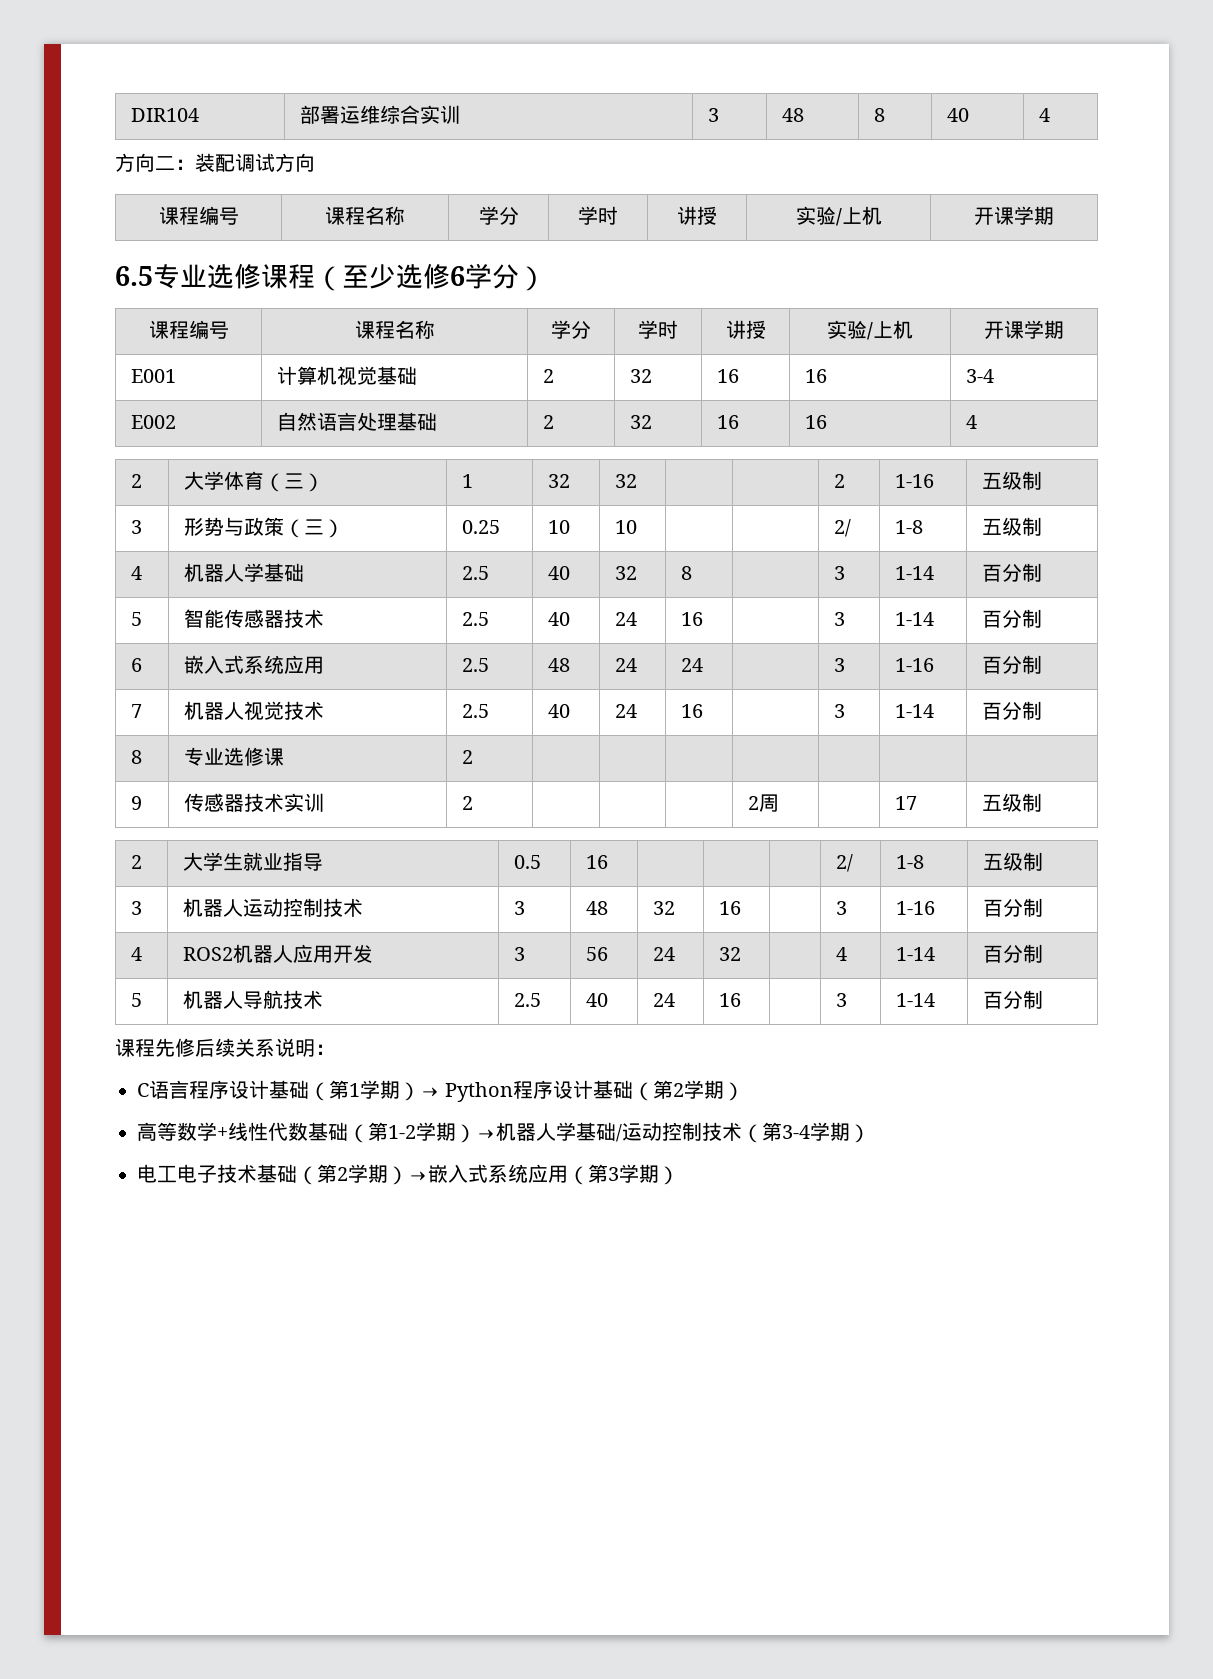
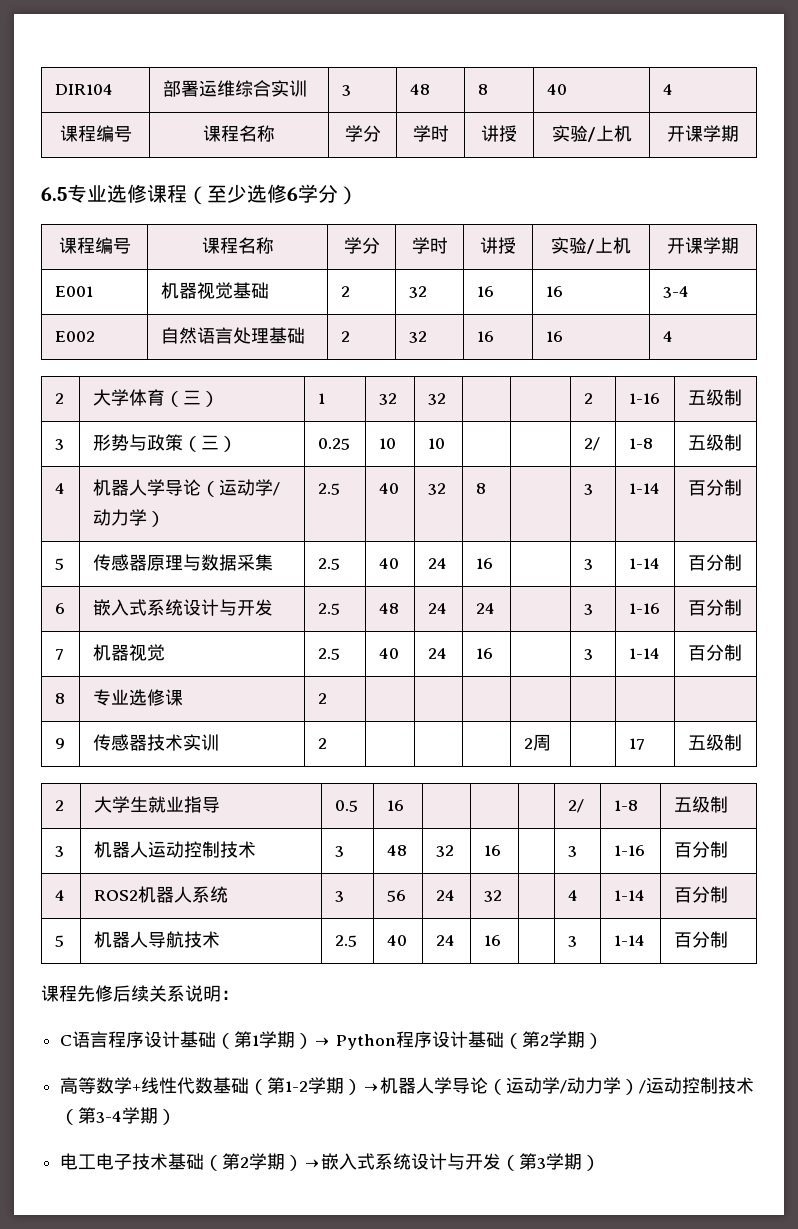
[115,153,315,172] // 方向二：装配调试方向 -> (673, 89) none
[276,366,337,385] 计算机 -> [160,282,197,299] 机器
[263,563,304,582] 基础 -> [164,479,280,497] [92,509,165,527] 导论（运动学/动力学）
[183,609,324,628] 智能传感器技术 -> [92,554,273,571] 传感器原理与数据采集
[283,655,324,674] 应用 -> [182,599,273,616] 设计与开发
[223,701,324,721] 人视觉技术 -> [128,644,165,661] 视觉
[292,944,373,963] 应用开发 -> [191,886,228,903] 系统
[576,1122,616,1141] 基础 -> [452,1077,640,1095] 导论（运动学/动力学）
[528,1164,568,1183] 应用 -> [411,1153,502,1170] 设计与开发

